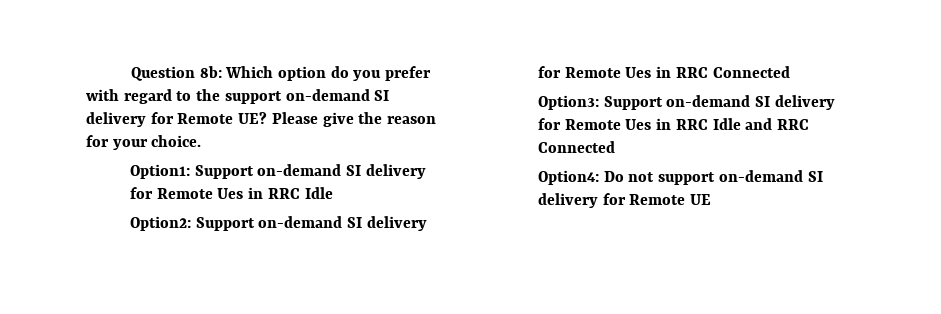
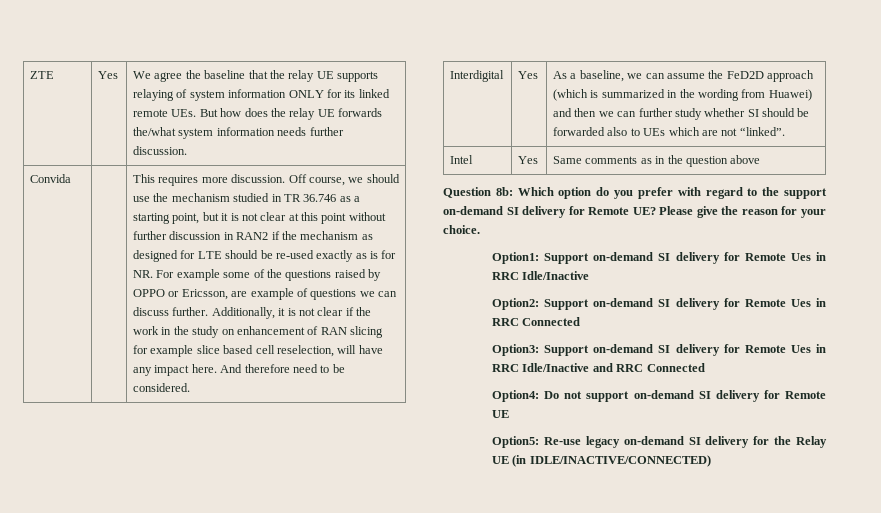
(130, 73) none -> [30,71,55,79] [98,71,119,79] [133,70,379,82] [133,89,390,101] [133,108,383,120] [133,127,344,139] [133,146,188,155] [30,174,72,183] [133,174,400,186] [133,193,361,202] [133,212,386,224] [133,231,373,240] [133,250,397,262] [133,269,382,281] [133,288,398,300] [133,307,372,319] [133,326,384,338] [133,345,383,357] [133,364,345,376] [133,383,191,392] [450,70,505,82] [518,71,539,79] [553,70,815,82] [553,89,812,101] [553,108,810,120] [553,127,785,136] [450,155,474,164] [518,156,539,164] [553,155,761,167] ZTE | Yes | We agree the baseline that the relay UE supports relaying of system information ONLY for its linked remote UEs. But how does the relay UE forwards the/what system information needs further discussion. // Convida | | This requires more discussion. Off course, we should use the mechanism studied in TR 36.746 as a starting point, but it is not clear at this point without further discussion in RAN2 if the mechanism as designed for LTE should be re-used exactly as is for NR. For example some of the questions raised by OPPO or Ericsson, are example of questions we can discuss further. Additionally, it is not clear if the work in the study on enhancement of RAN slicing for example slice based cell reselection, will have any impact here. And therefore need to be considered. // Interdigital | Yes | As a baseline, we can assume the FeD2D approach (which is summarized in the wording from Huawei) and then we can further study whether SI should be forwarded also to UEs which are not “linked”. // Intel | Yes | Same comments as in the question above //
[304,187,333,199] Idle -> [522,271,590,280] Idle/Inactive
[712,118,741,130] Idle -> [522,363,590,372] Idle/Inactive
(712, 199) none -> [492,436,827,448] [492,455,711,467] // Option5: Re-use legacy on-demand SI delivery for the Relay UE (in IDLE/INACTIVE/CONNECTED)

